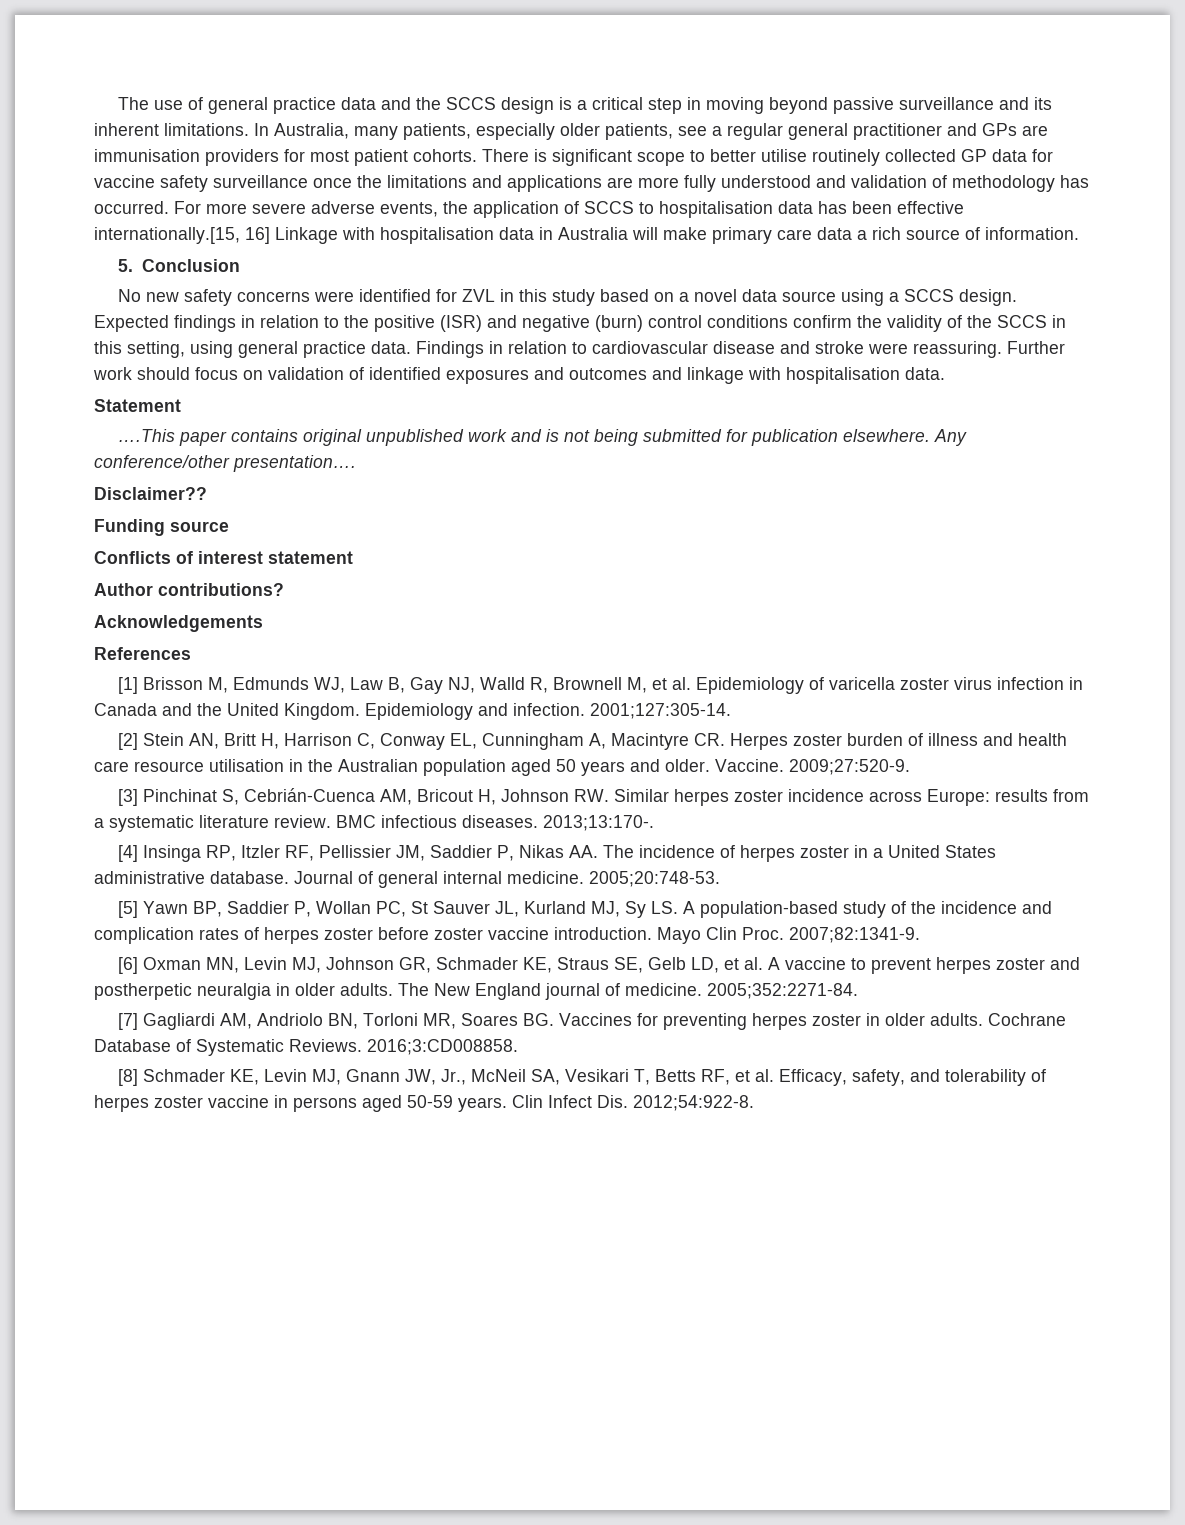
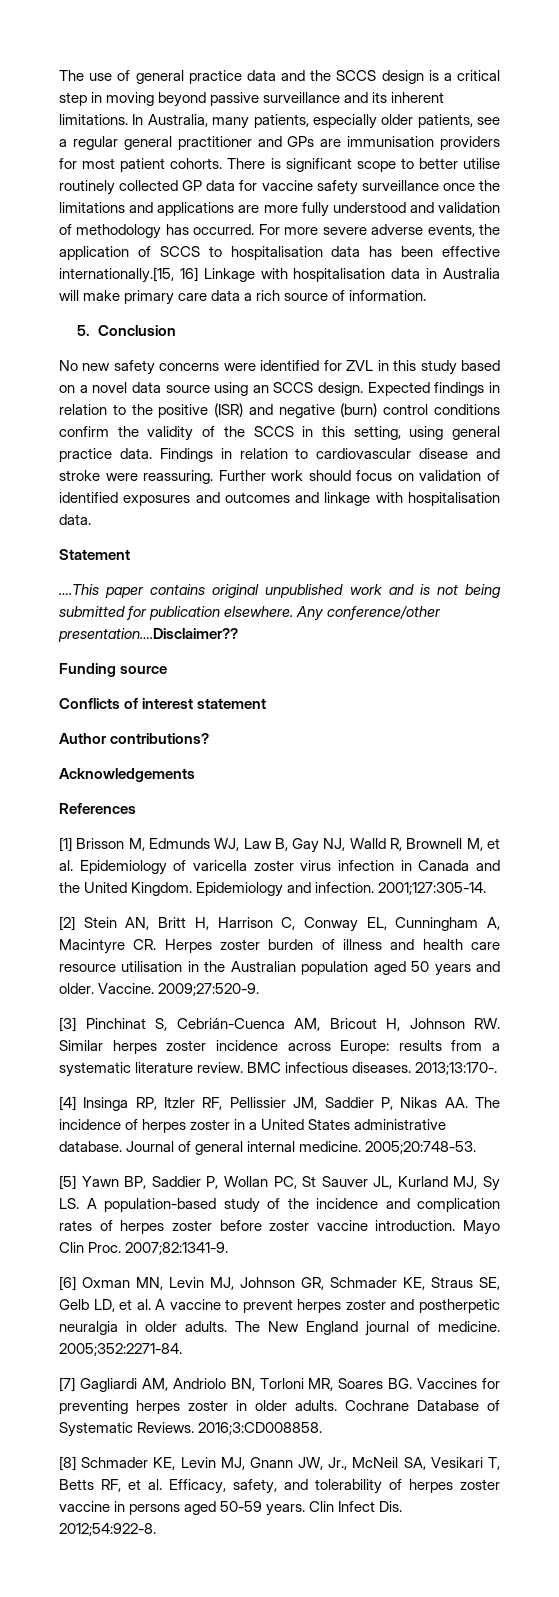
[888,292,899,302] a -> [252,385,269,393] an
[233,455,356,472] [94,487,207,500] presentation…. // Disclaimer?? -> [58,628,238,642] presentation….Disclaimer??

